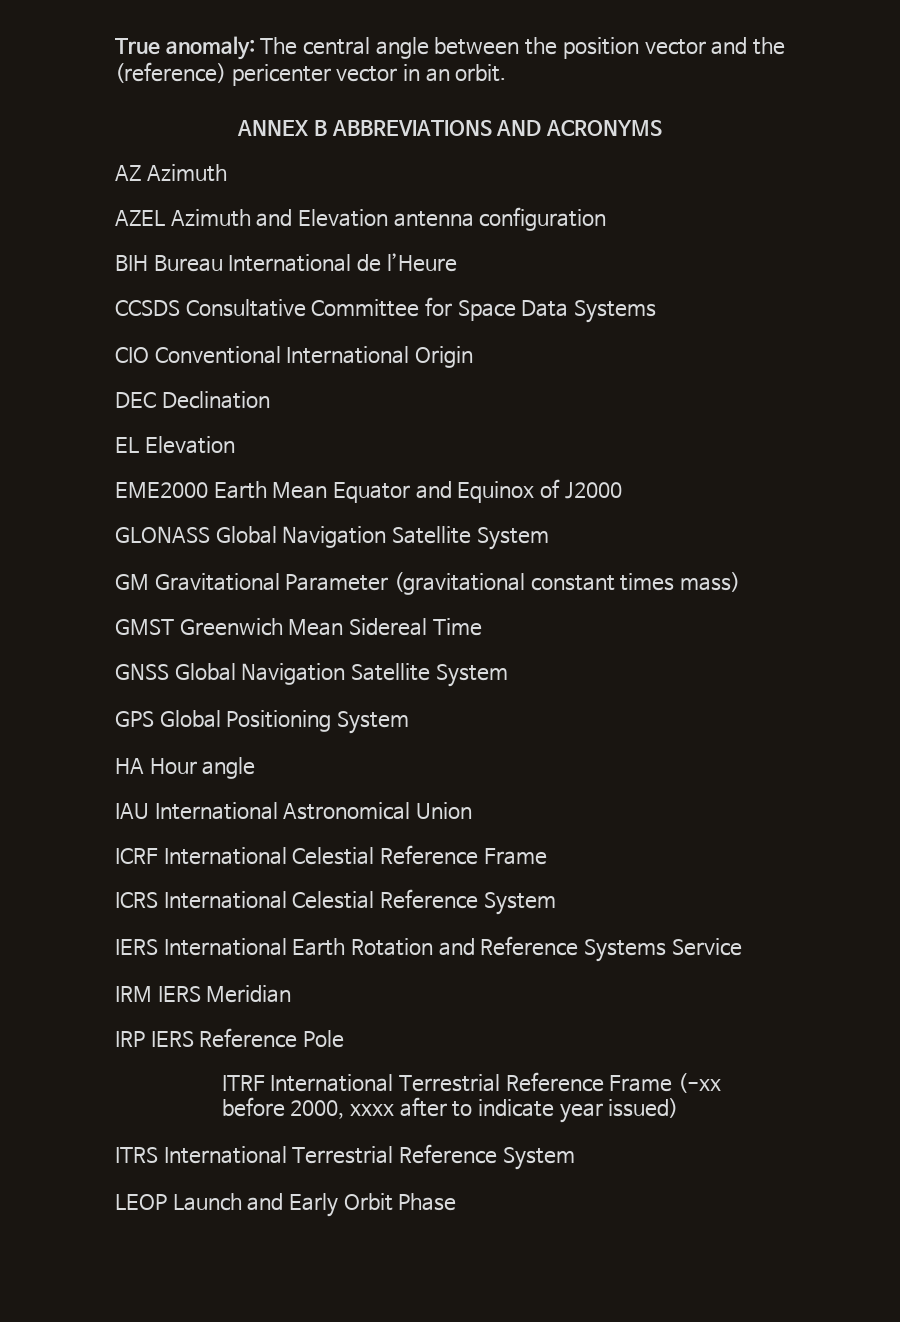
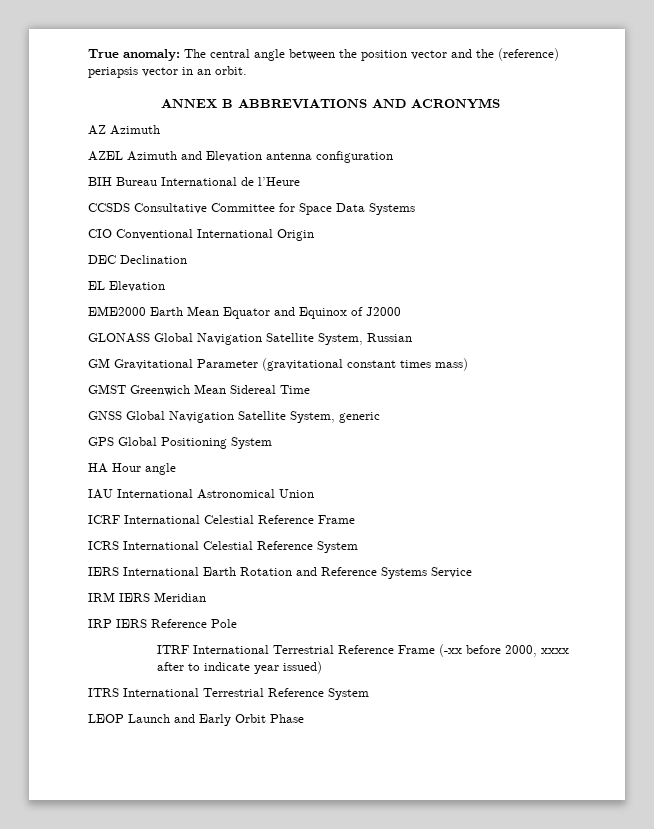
[231,64,331,86] pericenter -> [88,67,138,78] periapsis
[476,527,549,550] System -> [318,333,412,345] System, Russian
[435,664,508,687] System -> [290,411,380,423] System, generic

